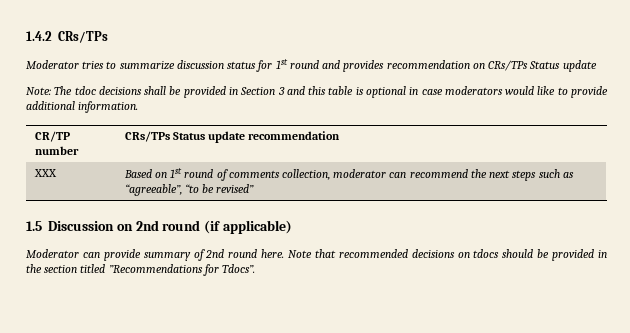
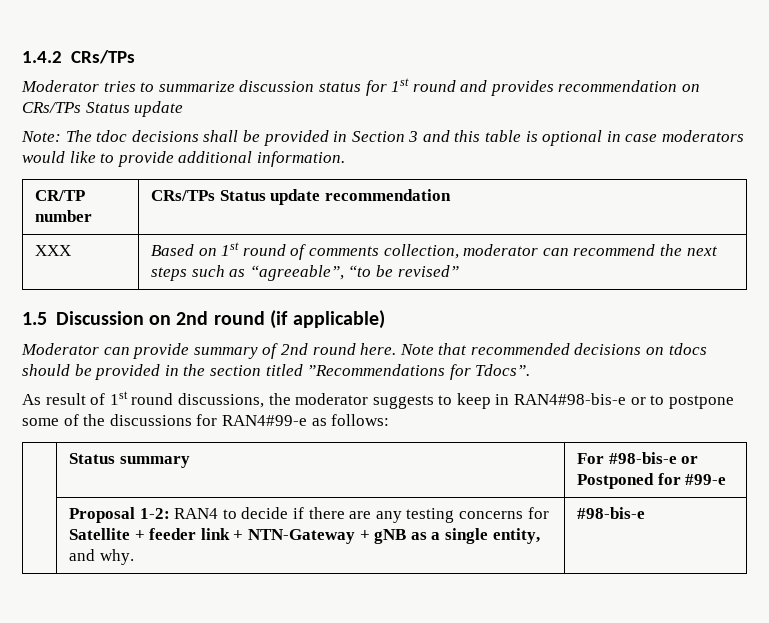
(256, 268) none -> [22,391,734,409] [22,414,390,426] [69,453,190,468] [577,452,699,464] [577,473,727,489] [69,507,549,523] [69,528,540,544] [69,549,134,565] [577,507,646,519] // As result of 1st round discussions, the moderator suggests to keep in RAN4#98-bis-e or to postpone some of the discussions for RAN4#99-e as follows: // | Status summary | For #98-bis-e or Postponed for #99-e // | Proposal 1-2: RAN4 to decide if there are any testing concerns for Satellite + feeder link + NTN-Gateway + gNB as a single entity, and why. | #98-bis-e

